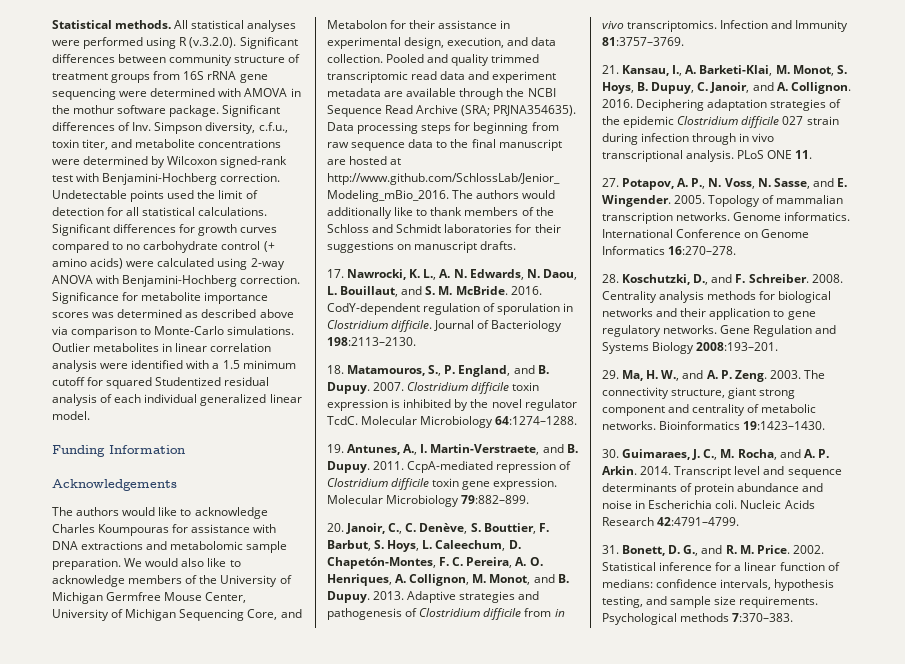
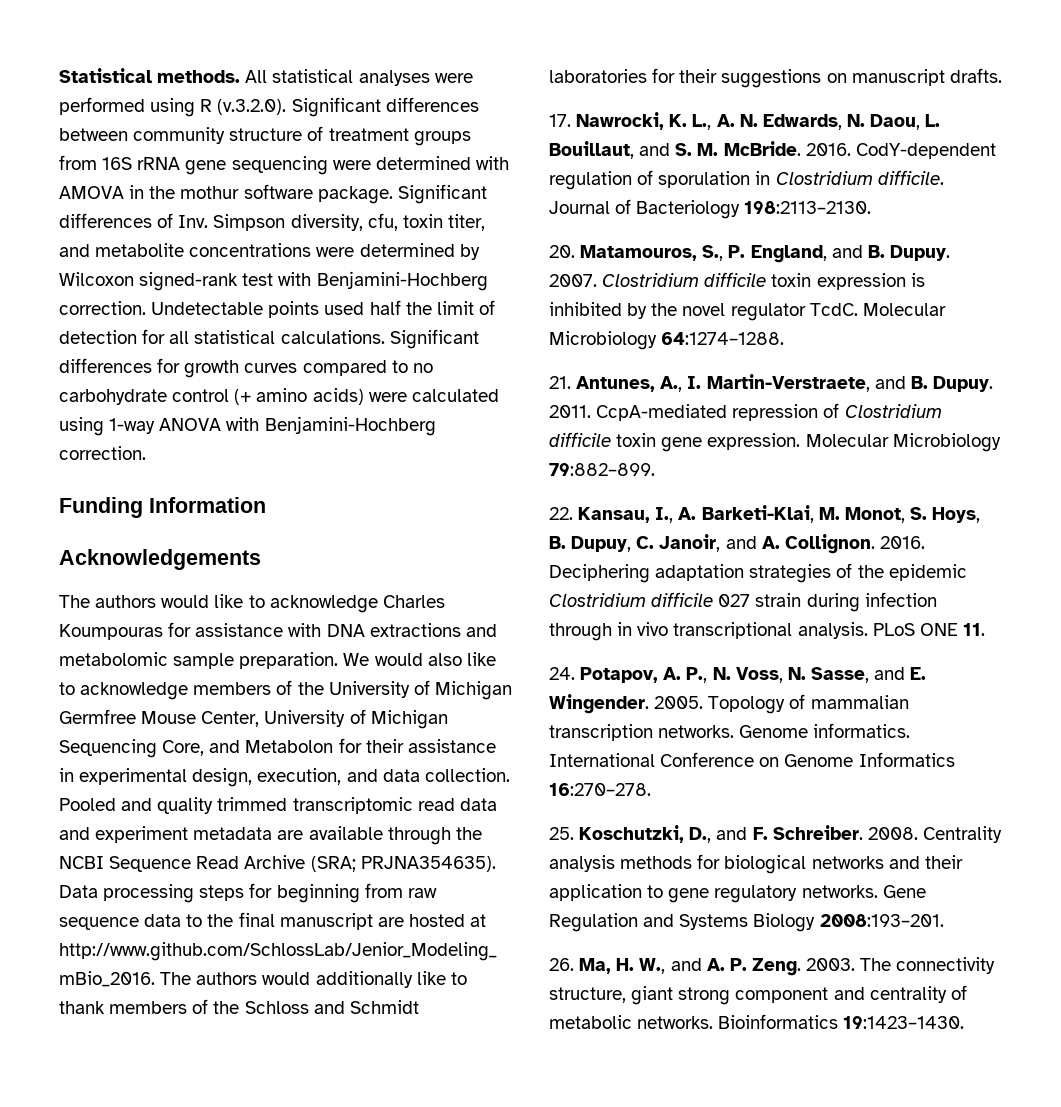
[258,122,288,133] c.f.u., -> [367,213,398,231] cfu,
(195, 194) none -> [369,300,401,315] half
[250,258,285,270] 2-way -> [109,418,156,434] 1-way
[52,292,269,304] [52,309,294,318] [52,326,295,338] [52,343,272,352] [52,360,296,372] [52,377,270,389] [52,394,302,406] [52,411,90,420] Significance for metabolite importance scores was determined as described above via comparison to Monte-Carlo simulations. Outlier metabolites in linear correlation analysis were identified with a 1.5 minimum cutoff for squared Studentized residual analysis of each individual generalized linear model. -> (146, 453) none
[327,365,344,374] 18. -> [549,245,575,258] 20.
[327,444,344,453] 19. -> [549,376,571,389] 21.
[327,523,549,534] [327,540,521,552] [327,557,543,569] [327,574,569,586] [327,591,540,603] [327,608,565,620] [602,20,849,32] [602,37,684,46] [602,65,619,74] 20. Janoir, C., C. Denève, S. Bouttier, F. Barbut, S. Hoys, L. Caleechum, D. Chapetón-Montes, F. C. Pereira, A. O. Henriques, A. Collignon, M. Monot, and B. Dupuy. 2013. Adaptive strategies and pathogenesis of Clostridium difficile from in vivo transcriptomics. Infection and Immunity 81:3757–3769. // 21. -> [549,507,573,520] 22.
[602,178,619,187] 27. -> [549,667,575,680] 24.
[602,274,619,283] 28. -> [549,827,574,840] 25.
[602,370,619,379] 29. -> [549,958,574,971] 26.
[602,449,829,460] [602,466,842,478] [602,483,824,495] [602,500,815,509] [602,517,740,526] [602,545,824,556] [602,562,840,571] [602,579,835,591] [602,596,819,608] [602,613,794,625] // 30. Guimaraes, J. C., M. Rocha, and A. P. Arkin. 2014. Transcript level and sequence determinants of protein abundance and noise in Escherichia coli. Nucleic Acids Research 42:4791–4799. // 31. Bonett, D. G., and R. M. Price. 2002. Statistical inference for a linear function of medians: confidence intervals, hypothesis testing, and sample size requirements. Psychological methods 7:370–383. -> (965, 1022) none

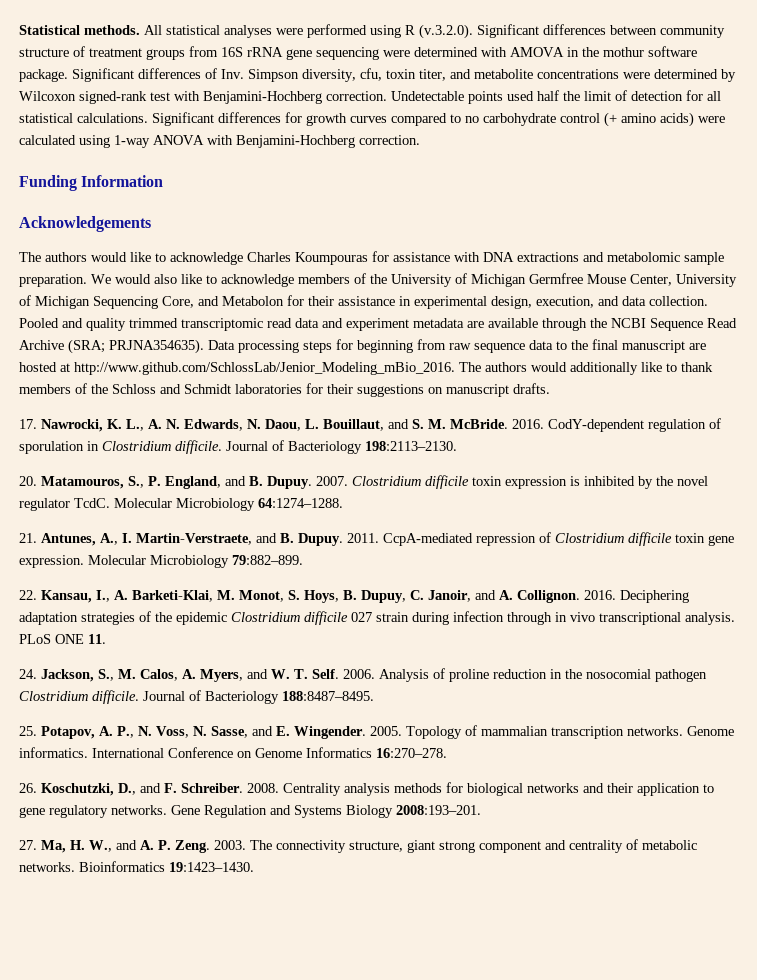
(575, 673) none -> [41,668,707,682] [19,690,374,704] [19,726,37,736] Jackson, S., M. Calos, A. Myers, and W. T. Self. 2006. Analysis of proline reduction in the nosocomial pathogen Clostridium difficile. Journal of Bacteriology 188:8487–8495. // 25.
[549,827,574,840] 25. -> [19,783,37,793] 26.
[549,958,574,971] 26. -> [19,840,37,850] 27.

